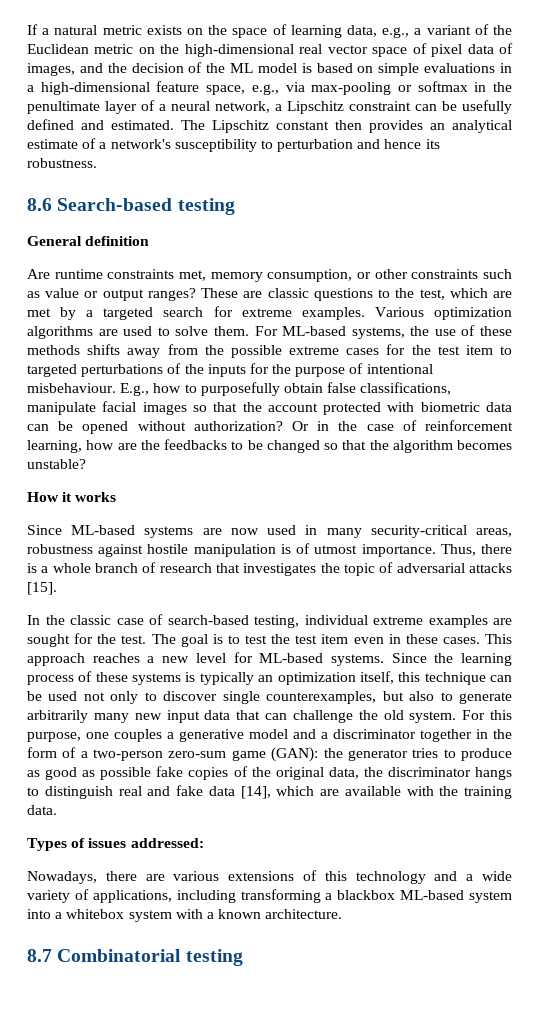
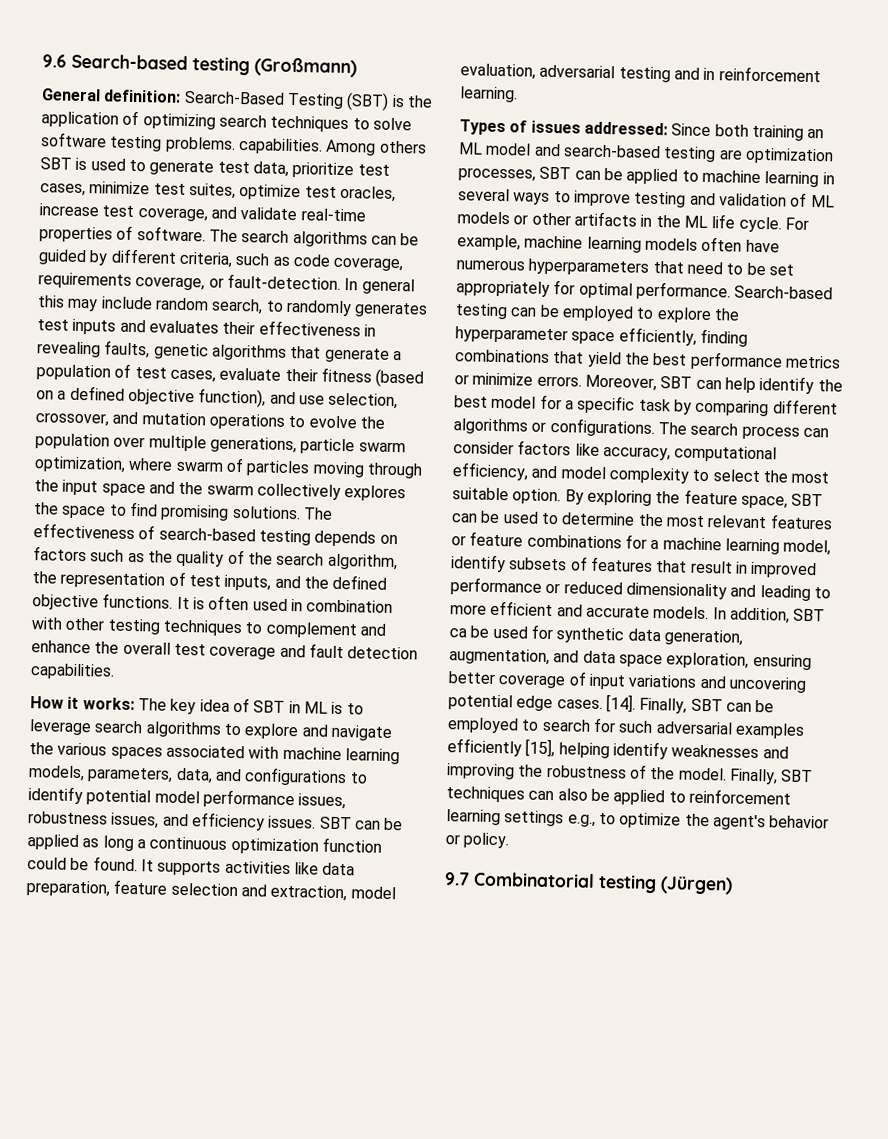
[27,24,512,38] [27,43,513,57] [27,62,513,76] [27,81,512,95] [27,100,512,114] [27,119,512,133] [27,138,440,152] [27,158,97,168] [27,198,235,215] [27,236,150,246] [27,269,512,282] [27,288,512,301] [27,306,512,320] [27,325,512,339] [27,344,512,358] [27,363,433,377] [27,382,452,396] [27,401,513,415] [27,420,513,434] [27,439,512,453] [27,459,86,469] [27,492,117,502] [27,525,512,538] [27,543,512,557] [27,562,512,576] [27,582,57,595] [27,614,512,628] [27,633,512,647] [27,652,512,666] [27,671,512,685] [27,691,512,704] [27,710,512,723] [27,729,512,742] [27,747,512,762] [27,766,512,780] [27,785,512,799] [27,805,57,815] [27,838,204,851] [27,870,512,884] [27,889,512,903] [27,909,343,922] [27,949,52,962] If a natural metric exists on the space of learning data, e.g., a variant of the Euclidean metric on the high-dimensional real vector space of pixel data of images, and the decision of the ML model is based on simple evaluations in a high-dimensional feature space, e.g., via max-pooling or softmax in the penultimate layer of a neural network, a Lipschitz constraint can be usefully defined and estimated. The Lipschitz constant then provides an analytical estimate of a network's susceptibility to perturbation and hence its robustness. // 8.6 Search-based testing // General definition // Are runtime constraints met, memory consumption, or other constraints such as value or output ranges? These are classic questions to the test, which are met by a targeted search for extreme examples. Various optimization algorithms are used to solve them. For ML-based systems, the use of these methods shifts away from the possible extreme cases for the test item to targeted perturbations of the inputs for the purpose of intentional misbehaviour. E.g., how to purposefully obtain false classifications, manipulate facial images so that the account protected with biometric data can be opened without authorization? Or in the case of reinforcement learning, how are the feedbacks to be changed so that the algorithm becomes unstable? // How it works // Since ML-based systems are now used in many security-critical areas, robustness against hostile manipulation is of utmost importance. Thus, there is a whole branch of research that investigates the topic of adversarial attacks [15]. // In the classic case of search-based testing, individual extreme examples are sought for the test. The goal is to test the test item even in these cases. This approach reaches a new level for ML-based systems. Since the learning process of these systems is typically an optimization itself, this technique can be used not only to discover single counterexamples, but also to generate arbitrarily many new input data that can challenge the old system. For this purpose, one couples a generative model and a discriminator together in the form of a two-person zero-sum game (GAN): the generator tries to produce as good as possible fake copies of the original data, the discriminator hangs to distinguish real and fake data [14], which are available with the training data. // Types of issues addressed: // Nowadays, there are various extensions of this technology and a wide variety of applications, including transforming a blackbox ML-based system into a whitebox system with a known architecture. // 8.7 -> [42,53,357,78] [41,88,433,111] [41,110,412,133] [41,132,427,156] [40,157,390,179] [40,181,396,202] [39,203,366,222] [39,225,420,248] [38,248,404,272] [38,272,415,295] [37,295,429,318] [37,318,376,337] [37,340,402,363] [36,363,425,388] [36,385,399,410] [35,411,385,430] [35,433,406,455] [34,456,423,479] [34,479,407,502] [33,501,333,521] [33,523,398,547] [33,546,398,571] [32,571,388,591] [32,593,394,614] [31,617,386,639] [31,640,419,660] [30,663,115,680] [30,696,364,715] [29,719,392,742] [29,742,400,765] [28,765,368,787] [28,786,347,810] [28,811,404,831] [27,834,382,855] [27,856,356,876] [26,879,396,902] [460,63,821,83] [459,86,518,103] [459,119,825,141] [458,142,834,165] [458,166,835,188] [458,188,835,208] [457,211,809,233] [457,234,780,253] [456,258,794,276] [456,280,834,301] [455,303,740,324] [455,326,748,347] [455,349,841,371] [454,372,843,395] [454,394,838,417] [453,418,829,440] [453,440,778,463] [452,462,830,484] [452,487,824,509] [451,510,833,530] [451,531,832,556] [450,554,818,579] [450,577,831,602] [450,600,826,624] [449,624,743,646] [449,648,812,671] [448,671,806,693] [448,694,775,714] [447,717,805,739] [447,738,789,760] [446,763,814,785] [446,786,791,806] [446,809,830,831] [445,832,510,849] [444,872,470,886] 9.6 Search-based testing (Großmann) // General definition: Search-Based Testing (SBT) is the application of optimizing search techniques to solve software testing problems. capabilities. Among others SBT is used to generate test data, prioritize test cases, minimize test suites, optimize test oracles, increase test coverage, and validate real-time properties of software. The search algorithms can be guided by different criteria, such as code coverage, requirements coverage, or fault-detection. In general this may include random search, to randomly generates test inputs and evaluates their effectiveness in revealing faults, genetic algorithms that generate a population of test cases, evaluate their fitness (based on a defined objective function), and use selection, crossover, and mutation operations to evolve the population over multiple generations, particle swarm optimization, where swarm of particles moving through the input space and the swarm collectively explores the space to find promising solutions. The effectiveness of search-based testing depends on factors such as the quality of the search algorithm, the representation of test inputs, and the defined objective functions. It is often used in combination with other testing techniques to complement and enhance the overall test coverage and fault detection capabilities. // How it works: The key idea of SBT in ML is to leverage search algorithms to explore and navigate the various spaces associated with machine learning models, parameters, data, and configurations to identify potential model performance issues, robustness issues, and efficiency issues. SBT can be applied as long a continuous optimization function could be found. It supports activities like data preparation, feature selection and extraction, model evaluation, adversarial testing and in reinforcement learning. // Types of issues addressed: Since both training an ML model and search-based testing are optimization processes, SBT can be applied to machine learning in several ways to improve testing and validation of ML models or other artifacts in the ML life cycle. For example, machine learning models often have numerous hyperparameters that need to be set appropriately for optimal performance. Search-based testing can be employed to explore the hyperparameter space efficiently, finding combinations that yield the best performance metrics or minimize errors. Moreover, SBT can help identify the best model for a specific task by comparing different algorithms or configurations. The search process can consider factors like accuracy, computational efficiency, and model complexity to select the most suitable option. By exploring the feature space, SBT can be used to determine the most relevant features or feature combinations for a machine learning model, identify subsets of features that result in improved performance or reduced dimensionality and leading to more efficient and accurate models. In addition, SBT ca be used for synthetic data generation, augmentation, and data space exploration, ensuring better coverage of input variations and uncovering potential edge cases. [14]. Finally, SBT can be employed to search for such adversarial examples efficiently [15], helping identify weaknesses and improving the robustness of the model. Finally, SBT techniques can also be applied to reinforcement learning settings e.g., to optimize the agent's behavior or policy. // 9.7
(243, 957) none -> [660,875,733,895] (Jürgen)

